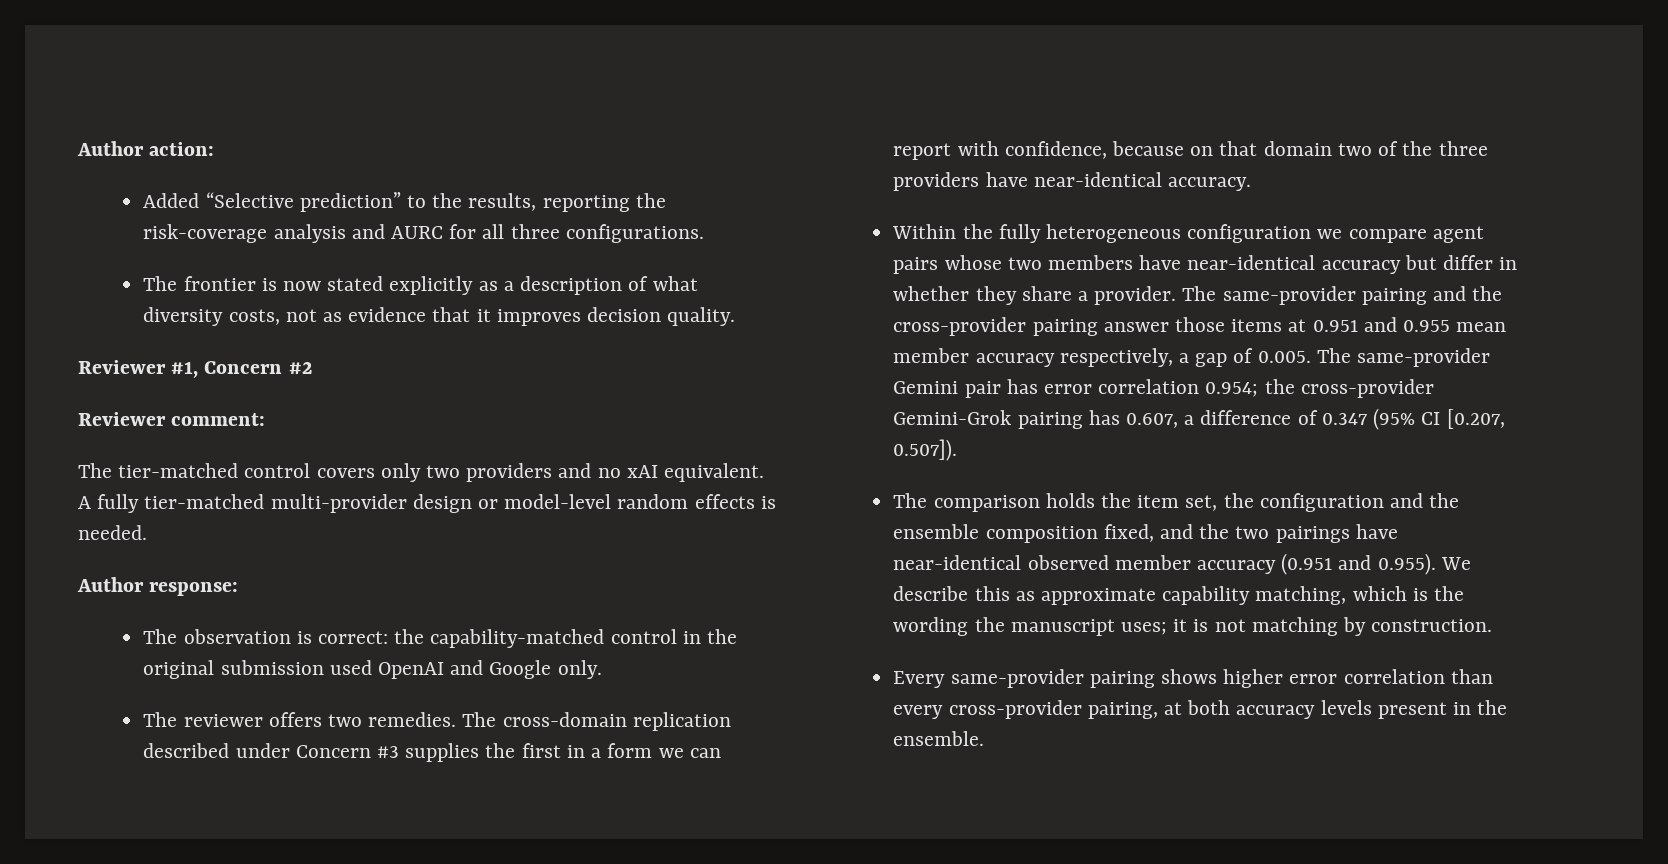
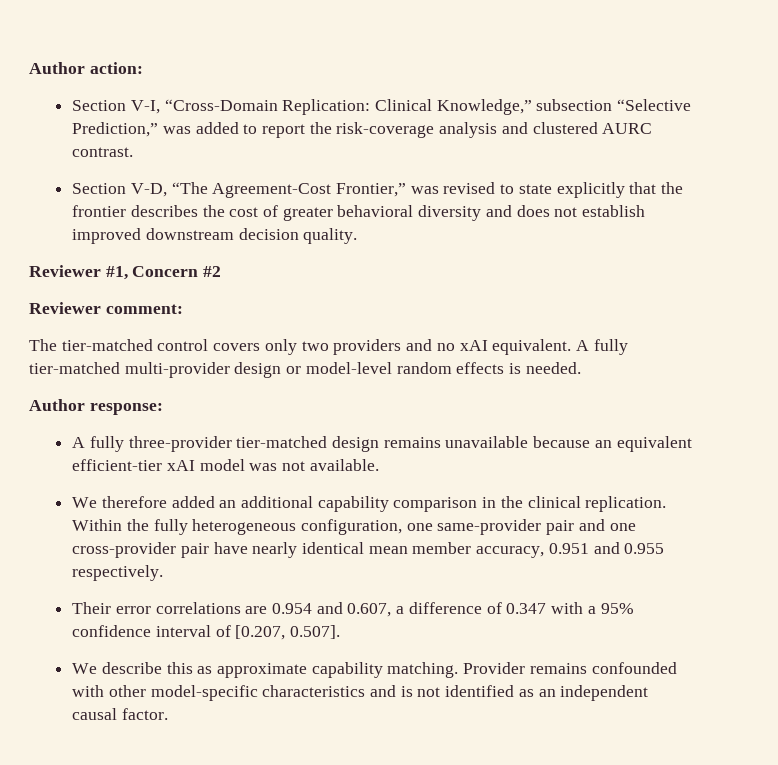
[143,192,666,212] [143,224,704,243] [143,276,698,295] [143,307,581,326] Added “Selective prediction” to the results, reporting the risk-coverage analysis and AURC for all three configurations. // The frontier is now stated explicitly as a description of what diversity costs, not as evidence that it improves -> [72,99,692,115] [72,122,653,138] [72,147,134,157] [72,182,684,198] [72,205,646,221] [72,228,234,244] Section V-I, “Cross-Domain Replication: Clinical Knowledge,” subsection “Selective Prediction,” was added to report the risk-coverage analysis and clustered AURC contrast. // Section V-D, “The Agreement-Cost Frontier,” was revised to state explicitly that the frontier describes the cost of greater behavioral diversity and does not establish improved downstream
[143,629,738,648] [143,660,602,679] [143,712,731,731] [143,743,721,762] [893,141,1488,160] [893,172,1252,191] [892,224,1484,243] [893,255,1518,274] [893,286,1503,305] [893,317,1507,336] [893,348,1491,367] [893,379,1434,398] [893,410,1120,429] The observation is correct: the capability-matched control in the original submission used OpenAI and Google only. // The reviewer offers two remedies. The cross-domain replication described under Concern #3 supplies the first in a form we can report with confidence, because on that domain two of the three providers have near-identical accuracy. // Within the fully heterogeneous configuration we compare agent pairs whose two members have near-identical accuracy but differ in whether they share a provider. The same-provider pairing and the cross-provider pairing answer those items at 0.951 and 0.955 mean member accuracy respectively, a gap of 0.005. The same-provider Gemini pair has error correlation 0.954; the cross-provider Gemini-Grok pairing has -> [72,436,692,452] [72,459,379,471] [72,496,667,512] [72,519,636,535] [72,542,665,558] [72,565,164,581] [72,602,343,614] A fully three-provider tier-matched design remains unavailable because an equivalent efficient-tier xAI model was not available. // We therefore added an additional capability comparison in the clinical replication. Within the fully heterogeneous configuration, one same-provider pair and one cross-provider pair have nearly identical mean member accuracy, 0.951 and 0.955 respectively. // Their error correlations are 0.954 and
[1373,408,1505,430] [893,439,958,461] [893,493,1460,512] [893,524,1398,543] [893,553,1436,575] (95% CI [0.207, 0.507]). // The comparison holds the item set, the configuration and the ensemble composition fixed, and the two pairings have near-identical observed member accuracy (0.951 and 0.955). -> [551,602,634,614] [72,625,340,640] with a 95% confidence interval of [0.207, 0.507]. //
[1255,586,1465,605] [893,617,1493,636] [893,669,1493,688] [893,700,1508,719] [893,731,985,746] matching, which is the wording the manuscript uses; it is not matching by construction. // Every same-provider pairing shows higher error correlation than every cross-provider pairing, at both accuracy levels present in the ensemble. -> [387,662,677,678] [72,685,649,701] [72,708,168,720] matching. Provider remains confounded with other model-specific characteristics and is not identified as an independent causal factor.

